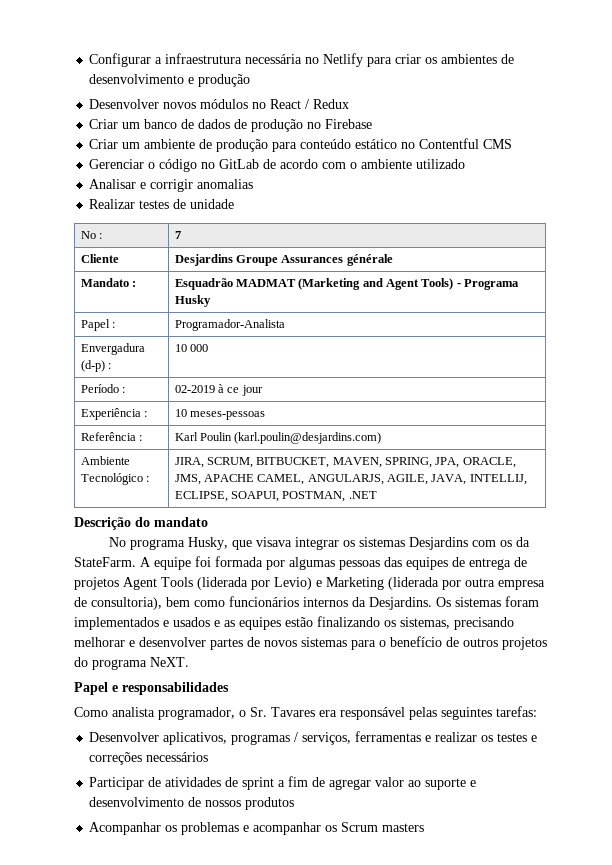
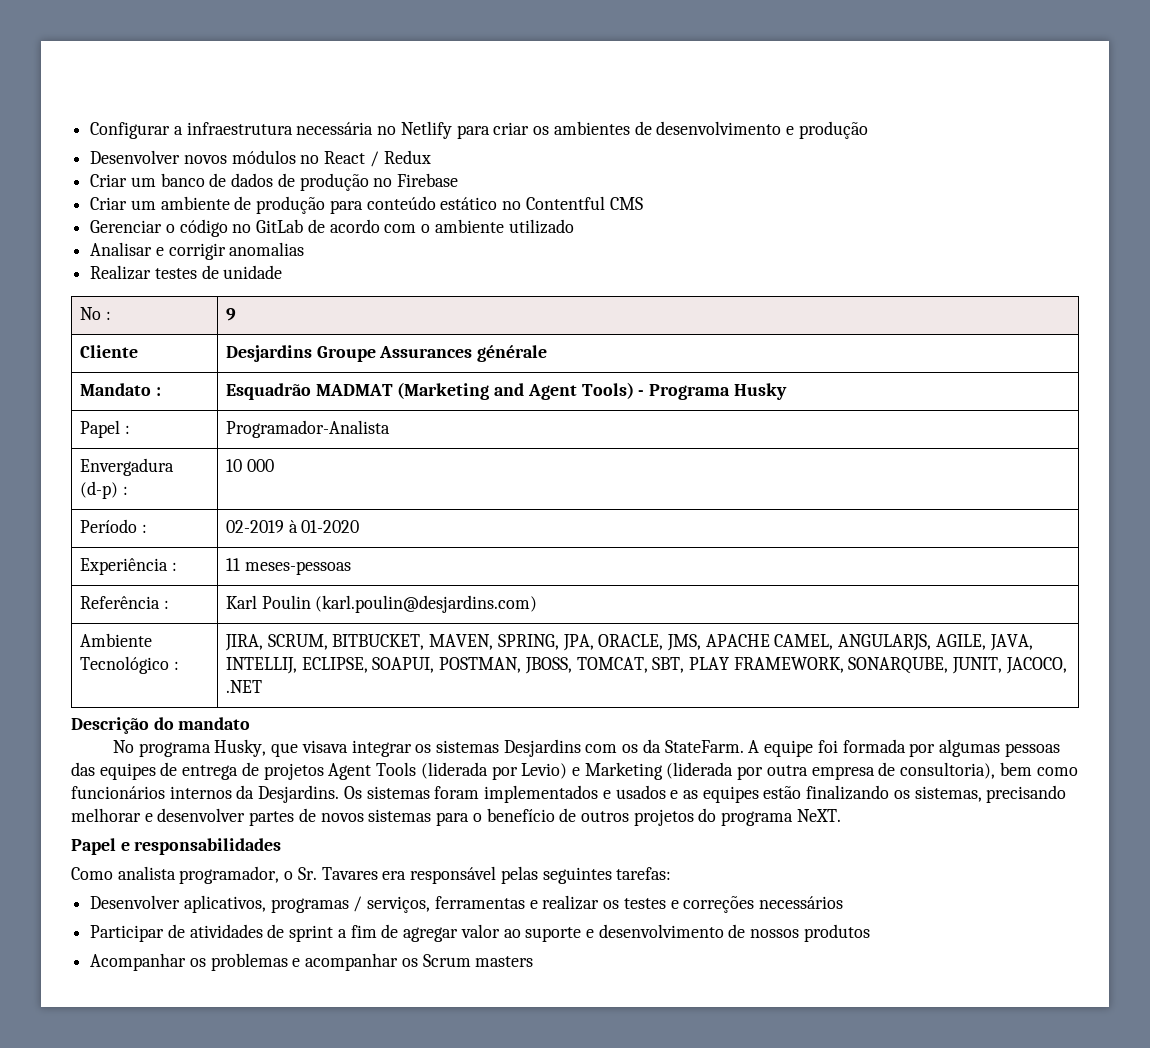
[174,231,181,239] 7 -> [225,308,236,321] 9
[227,385,263,396] ce jour -> [301,520,360,533] 01-2020
[174,409,187,417] 10 -> [225,558,240,571] 11
(346, 496) none -> [524,657,1067,674] JBOSS, TOMCAT, SBT, PLAY FRAMEWORK, SONARQUBE, JUNIT, JACOCO,

